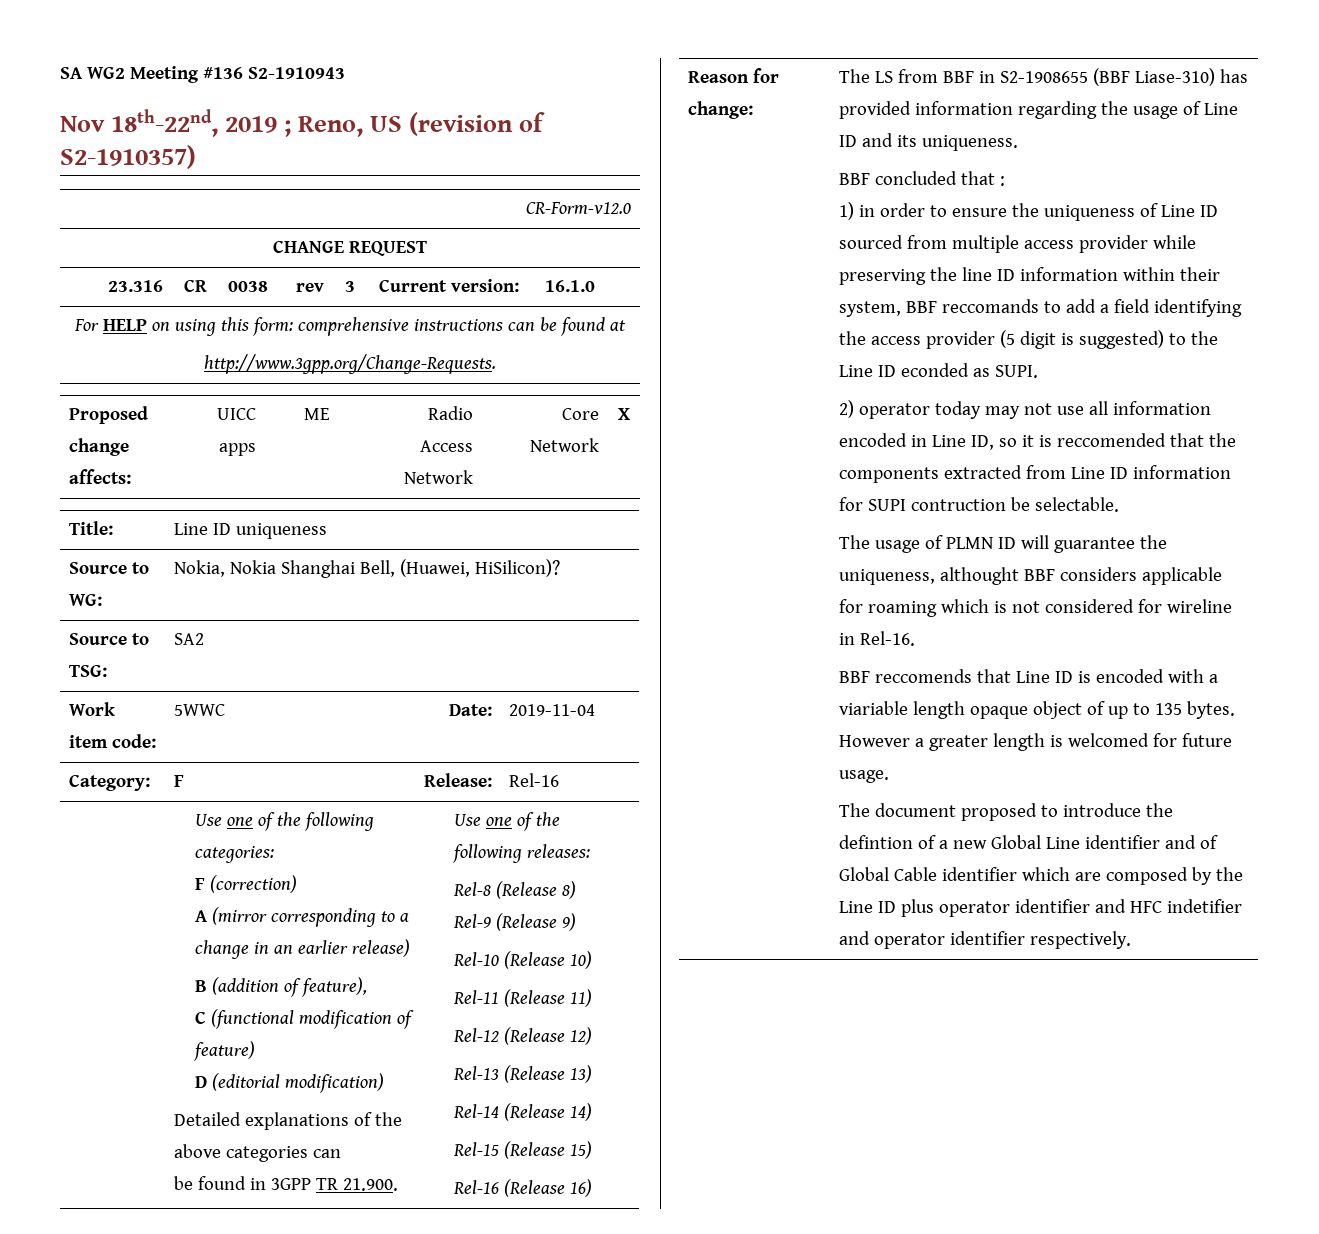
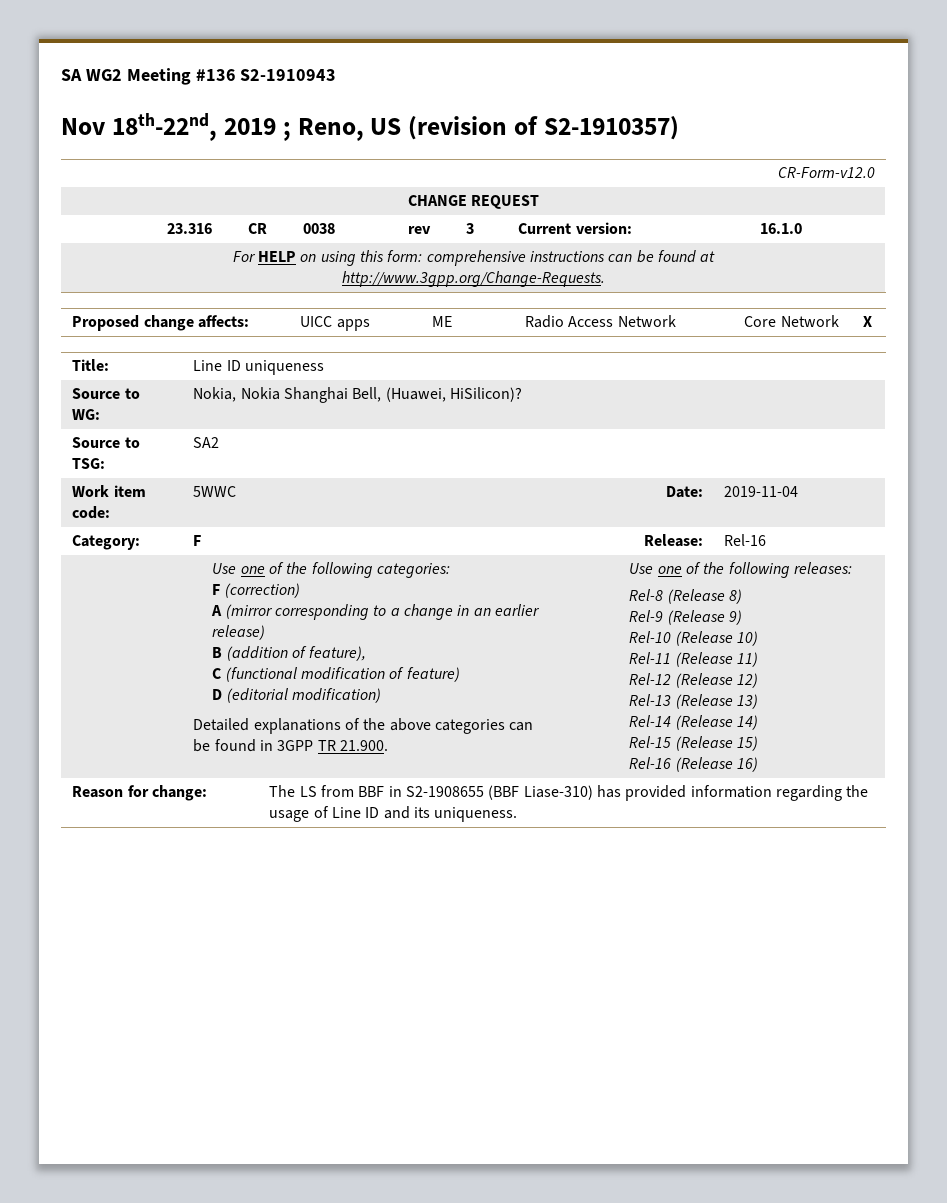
[839,171,1006,186] [839,202,1219,221] [839,235,1197,253] [839,267,1221,285] [839,299,1243,317] [839,330,1219,349] [839,363,1039,378] [839,400,1212,419] [839,433,1237,450] [839,465,1232,483] [839,497,1120,512] [839,535,1168,553] [839,567,1223,585] [839,599,1233,617] [839,631,916,646] [839,669,1219,683] [839,701,1236,719] [839,733,1233,751] [839,770,890,783] [839,803,1174,821] [839,835,1219,849] [839,867,1244,885] [839,899,1243,917] [839,931,1132,949] // BBF concluded that : // 1) in order to ensure the uniqueness of Line ID sourced from multiple access provider while preserving the line ID information within their system, BBF reccomands to add a field identifying the access provider (5 digit is suggested) to the Line ID econded as SUPI. // 2) operator today may not use all information encoded in Line ID, so it is reccomended that the components extracted from Line ID information for SUPI contruction be selectable. // The usage of PLMN ID will guarantee the uniqueness, althought BBF considers applicable for roaming which is not considered for wireline in Rel-16. // BBF reccomends that Line ID is encoded with a viariable length opaque object of up to 135 bytes. However a greater length is welcomed for future usage. // The document proposed to introduce the defintion of a new Global Line identifier and of Global Cable identifier which are composed by the Line ID plus operator identifier and HFC indetifier and operator identifier respectively. -> (518, 814) none

